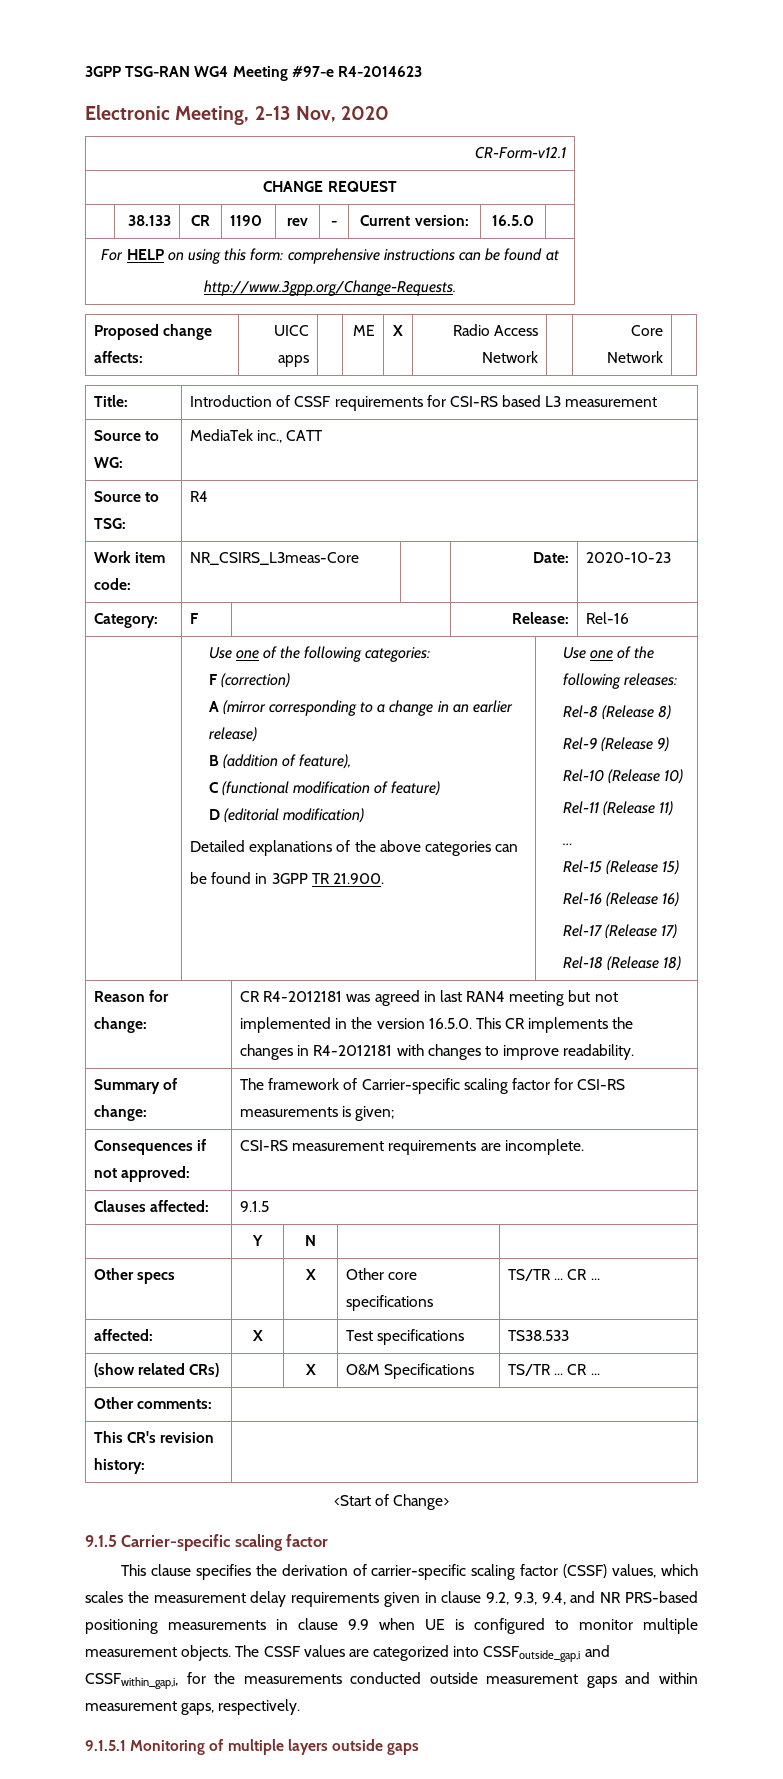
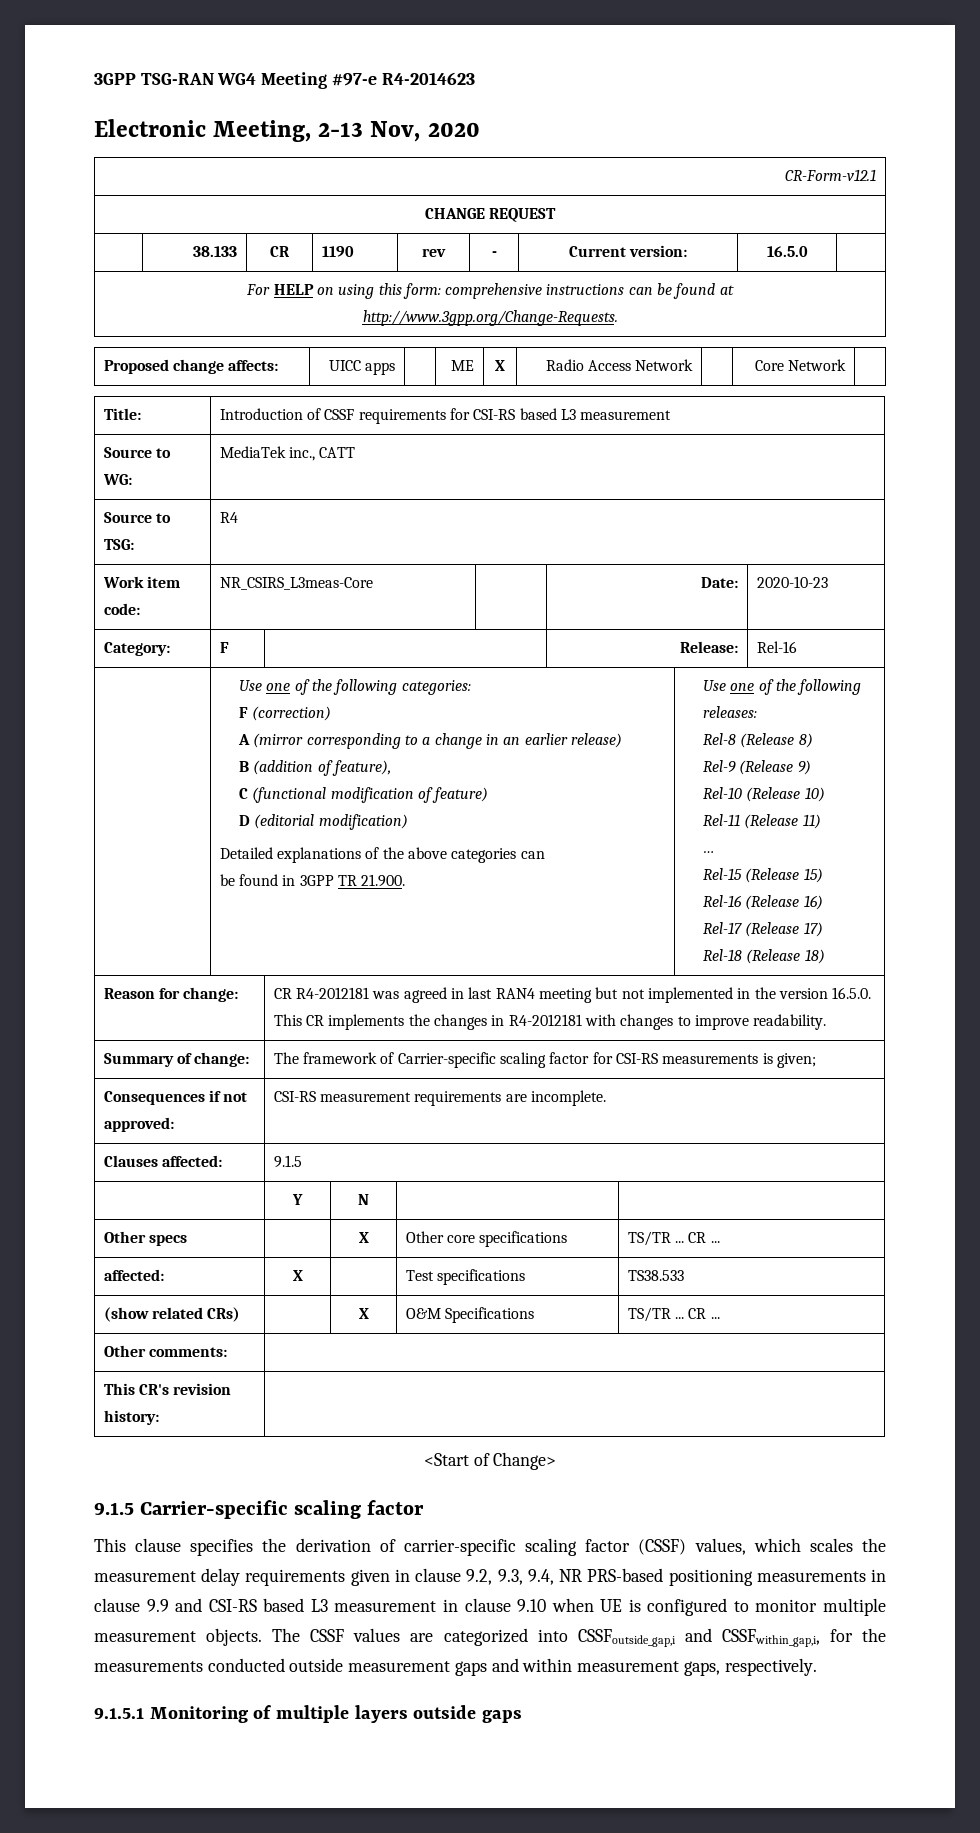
[570,1591,596,1603] and -> (554, 1577) none
(369, 1624) none -> [175,1598,547,1612] and CSI-RS based L3 measurement in clause 9.10

